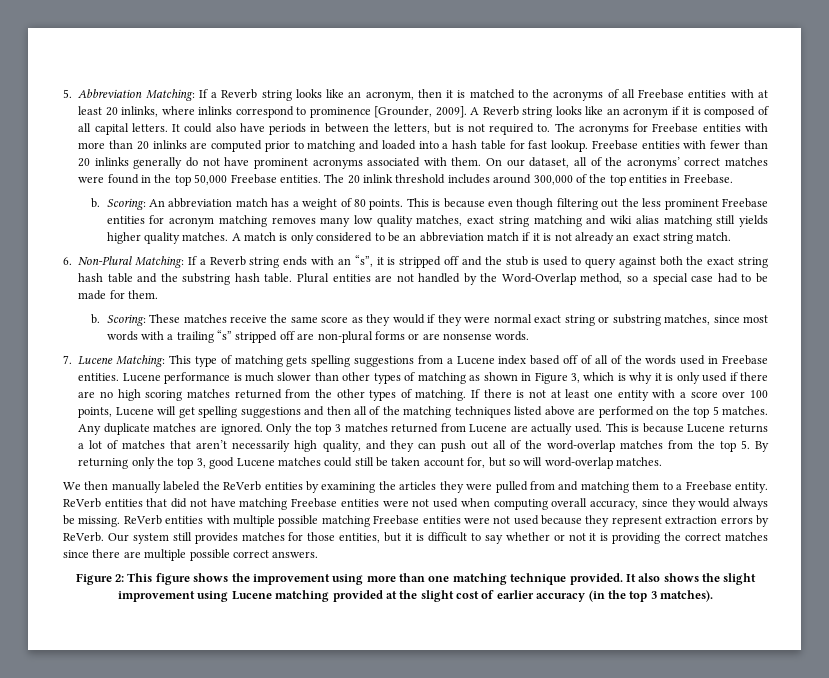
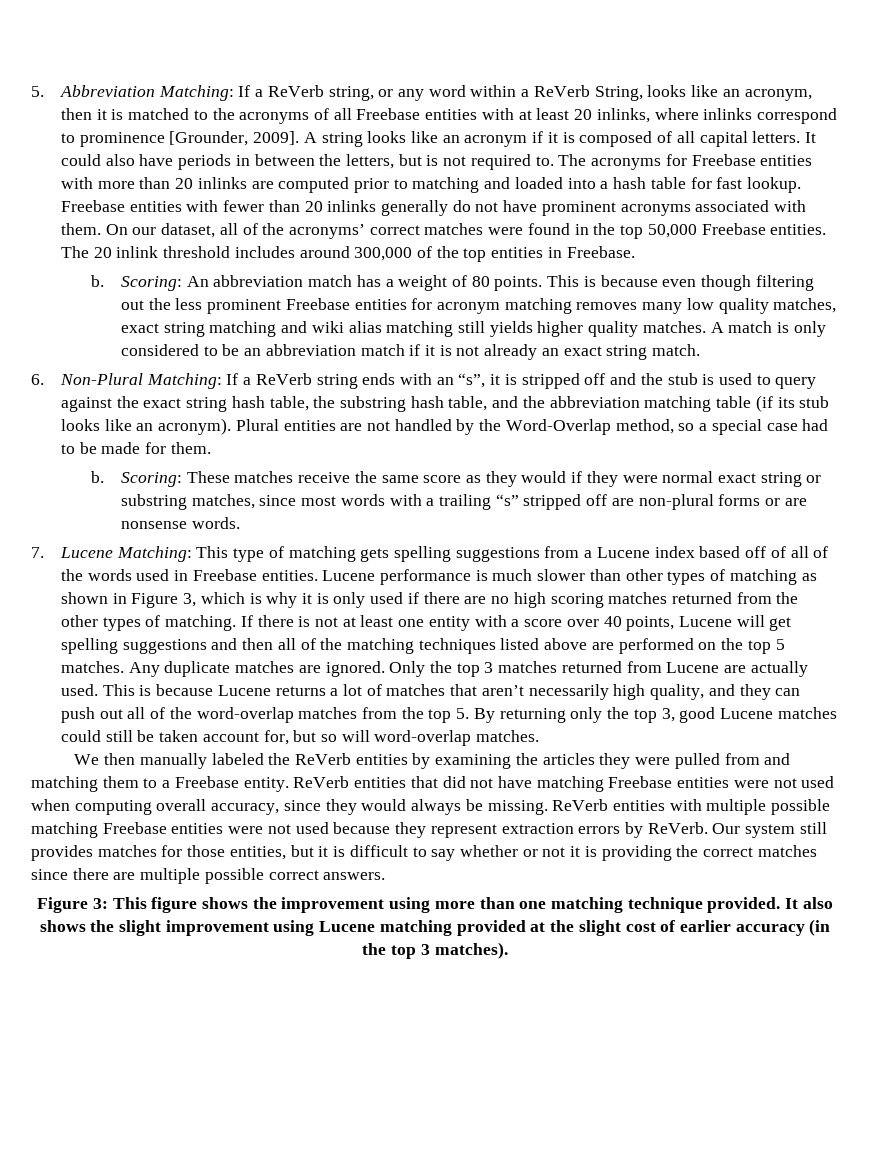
[221,89,292,101] Reverb string -> [267,85,643,101] ReVerb string, or any word within a ReVerb String,
[482,106,519,116] Reverb -> (317, 137) none
[209,256,246,266] Reverb -> [255,373,312,385] ReVerb
[659,256,683,266] both -> (112, 404) none
[107,273,158,283] table and -> [269,396,309,411] table,
[264,273,293,283] table. -> [448,395,830,412] [60,418,232,435] table, and the abbreviation matching table (if its stub looks like an acronym).
[750,390,768,398] 100 -> [603,616,622,627] 40
[115,574,124,582] 2: -> [92,898,108,909] 3:

